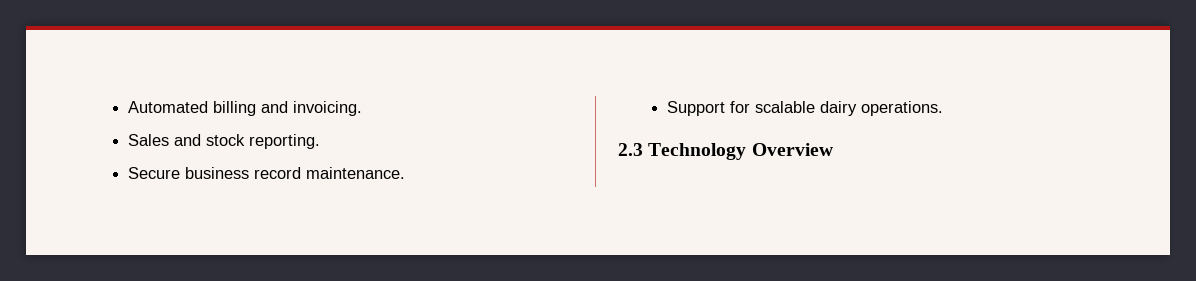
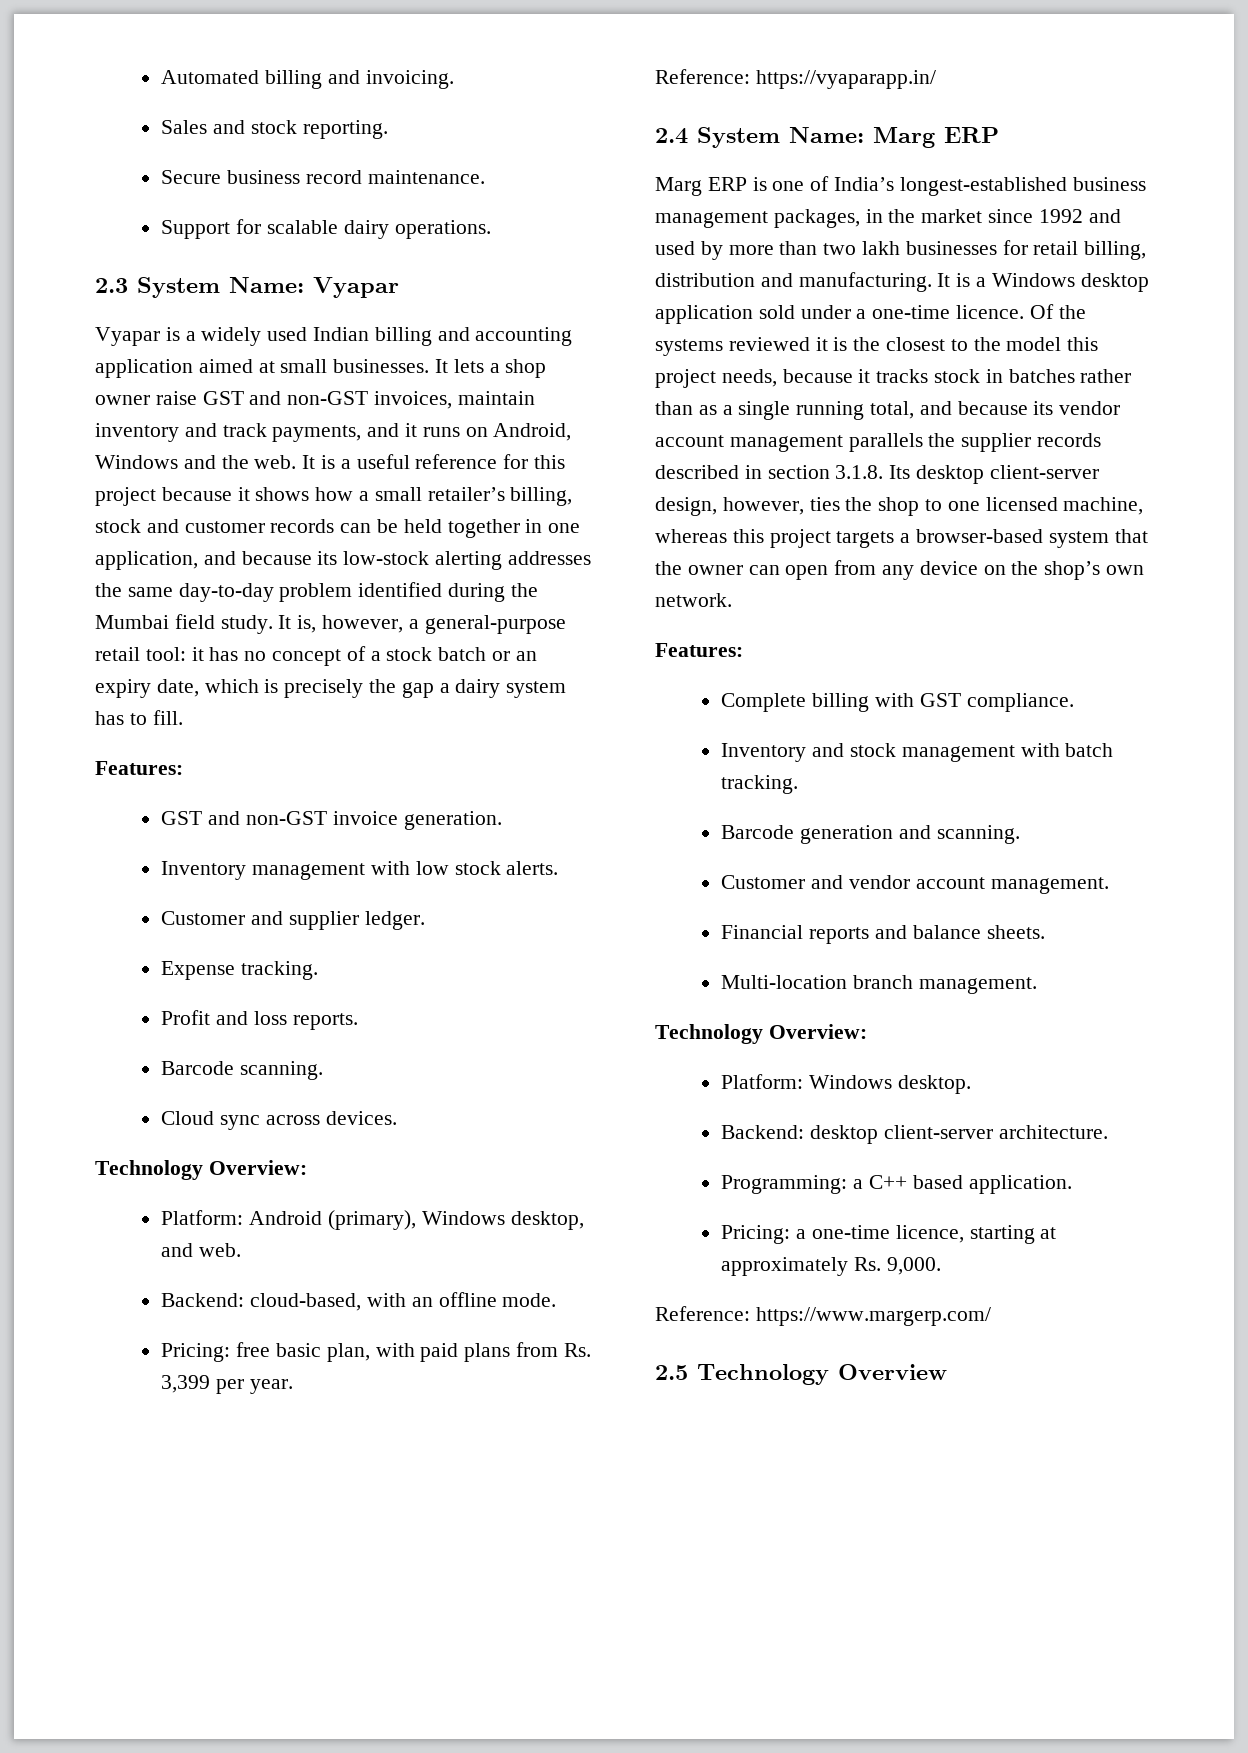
(643, 149) none -> [137,277,399,298] [95,327,573,346] [95,359,547,378] [95,391,535,409] [95,423,572,442] [95,454,566,469] [95,487,573,506] [95,519,581,538] [95,551,591,570] [95,582,538,602] [95,614,566,634] [95,646,537,666] [95,679,567,698] [95,710,183,725] [95,761,183,775] [161,811,502,830] [161,861,559,880] [161,911,425,930] [161,961,319,980] [161,1010,358,1030] [161,1061,324,1080] [161,1111,397,1130] [95,1160,307,1180] [161,1210,584,1230] [161,1243,242,1257] [161,1292,557,1311] [161,1342,591,1362] [161,1375,293,1394] [655,69,936,89] [655,127,999,148] [655,176,1146,196] [655,209,1121,228] [655,240,1147,260] [655,272,1149,292] [655,304,1086,324] [655,337,1099,356] [655,369,1132,388] [655,401,1121,420] [655,433,1102,452] [655,465,1099,484] [655,497,1144,516] [655,529,1148,548] [655,560,1145,580] [655,593,732,607] [655,643,743,657] [721,693,1074,712] [721,743,1114,762] [721,775,799,794] [721,825,1020,844] [721,875,1109,894] [721,925,1045,944] [721,975,1037,994] [655,1024,867,1044] [721,1074,971,1094] [721,1125,1108,1144] [721,1175,1072,1194] [721,1225,1057,1244] [721,1257,941,1276] [655,1306,991,1326] [655,1365,688,1380] System Name: Vyapar // Vyapar is a widely used Indian billing and accounting application aimed at small businesses. It lets a shop owner raise GST and non-GST invoices, maintain inventory and track payments, and it runs on Android, Windows and the web. It is a useful reference for this project because it shows how a small retailer’s billing, stock and customer records can be held together in one application, and because its low-stock alerting addresses the same day-to-day problem identified during the Mumbai field study. It is, however, a general-purpose retail tool: it has no concept of a stock batch or an expiry date, which is precisely the gap a dairy system has to fill. // Features: // GST and non-GST invoice generation. // Inventory management with low stock alerts. // Customer and supplier ledger. // Expense tracking. // Profit and loss reports. // Barcode scanning. // Cloud sync across devices. // Technology Overview: // Platform: Android (primary), Windows desktop, and web. // Backend: cloud-based, with an offline mode. // Pricing: free basic plan, with paid plans from Rs. 3,399 per year. // Reference: https://vyaparapp.in/ // 2.4 System Name: Marg ERP // Marg ERP is one of India’s longest-established business management packages, in the market since 1992 and used by more than two lakh businesses for retail billing, distribution and manufacturing. It is a Windows desktop application sold under a one-time licence. Of the systems reviewed it is the closest to the model this project needs, because it tracks stock in batches rather than as a single running total, and because its vendor account management parallels the supplier records described in section 3.1.8. Its desktop client-server design, however, ties the shop to one licensed machine, whereas this project targets a browser-based system that the owner can open from any device on the shop’s own network. // Features: // Complete billing with GST compliance. // Inventory and stock management with batch tracking. // Barcode generation and scanning. // Customer and vendor account management. // Financial reports and balance sheets. // Multi-location branch management. // Technology Overview: // Platform: Windows desktop. // Backend: desktop client-server architecture. // Programming: a C++ based application. // Pricing: a one-time licence, starting at approximately Rs. 9,000. // Reference: https://www.margerp.com/ // 2.5

